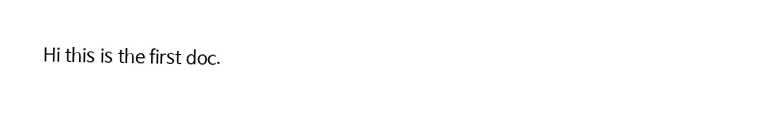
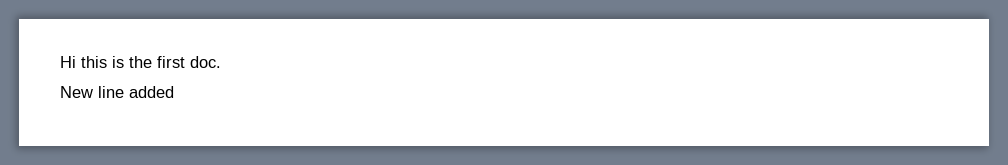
(223, 57) none -> [60,86,174,98] // New line added

